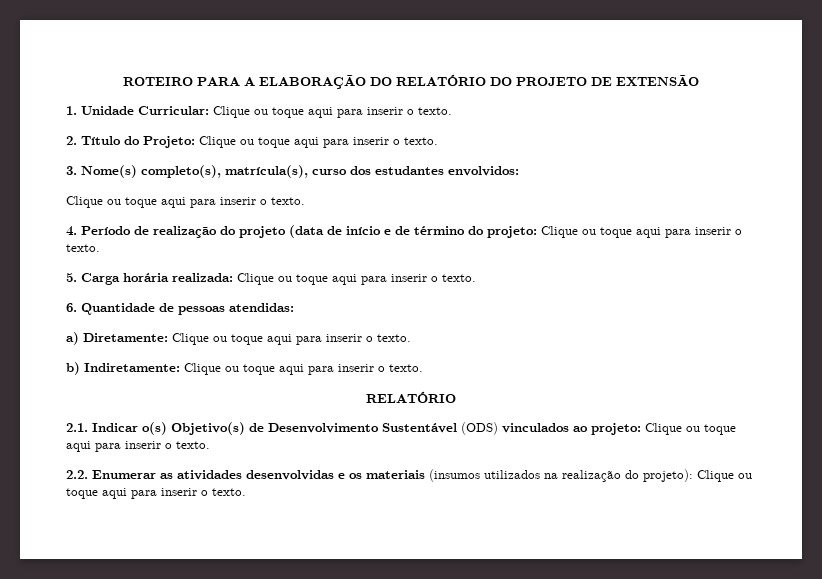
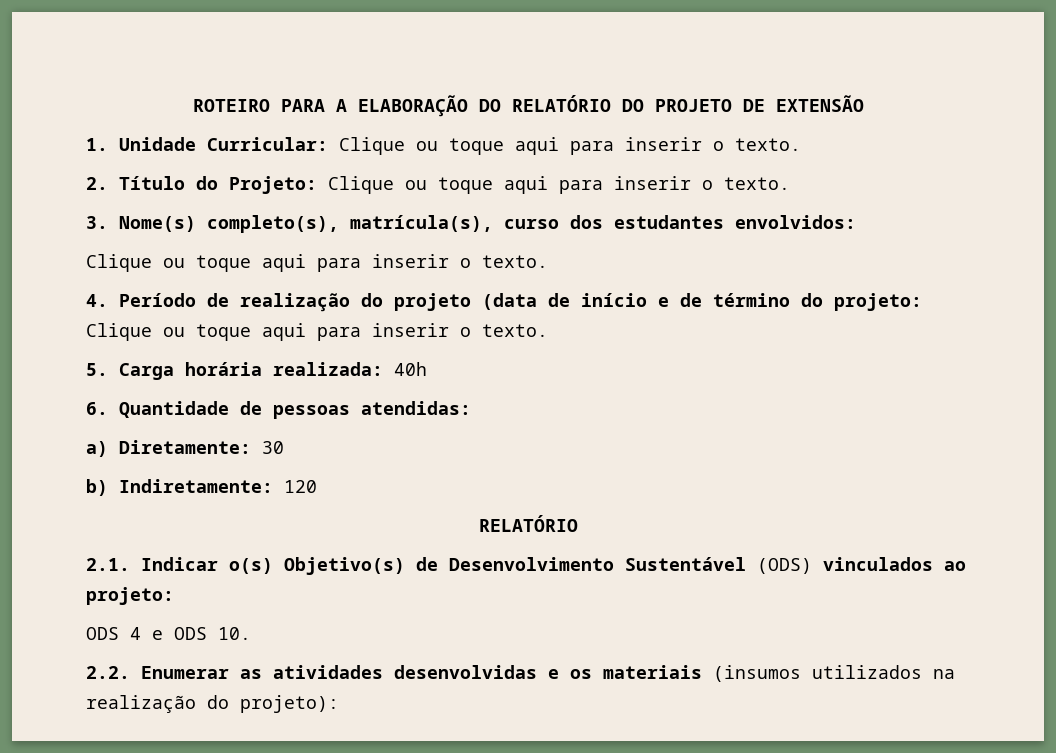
[237,273,476,285] Clique ou toque aqui para inserir o texto. -> [394,362,427,376] 40h
[172,333,411,345] [66,362,423,375] Clique ou toque aqui para inserir o texto. // b) Indiretamente: Clique ou toque aqui para inserir o texto. -> [262,441,284,454] [86,479,317,496] 30 // b) Indiretamente: 120
[645,423,736,435] [66,441,210,452] Clique ou toque aqui para inserir o texto. -> [86,627,251,640] // ODS 4 e ODS 10.
[697,470,752,482] [66,488,246,499] Clique ou toque aqui para inserir o texto. -> (339, 704) none

